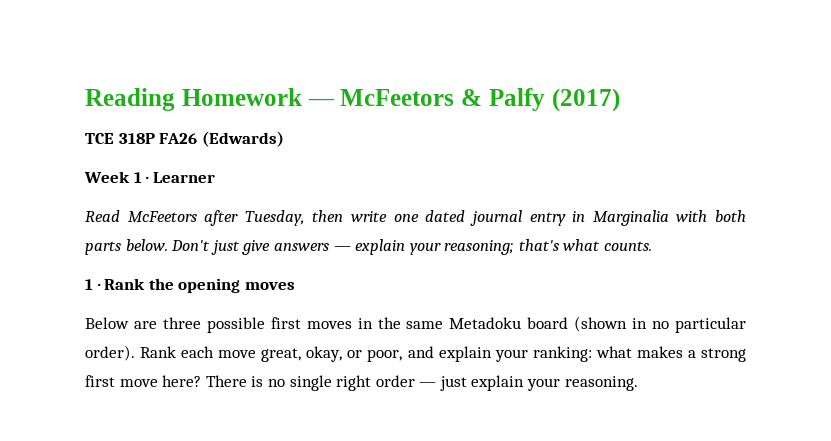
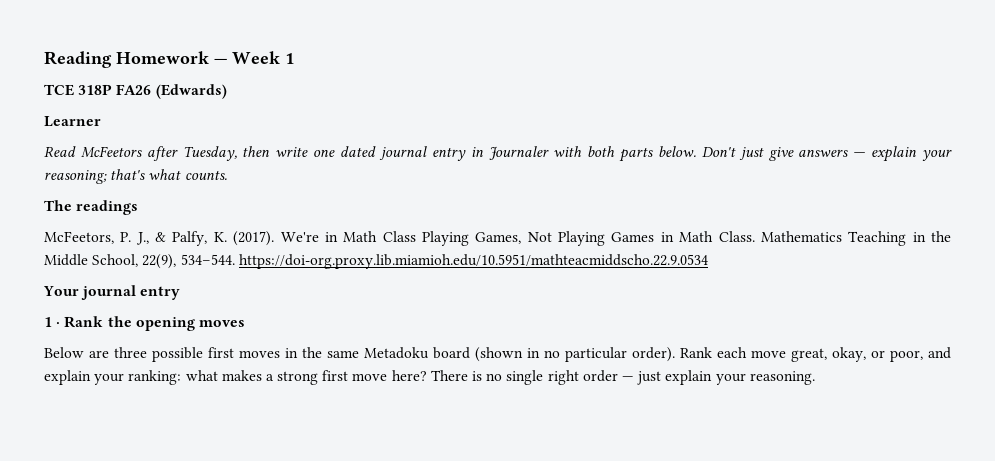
[340,88,620,112] McFeetors & Palfy (2017) -> [232,51,294,64] Week 1
[84,171,150,183] Week 1 · -> (227, 91) none
[592,210,669,226] Marginalia -> [488,146,549,160] Journaler
(653, 246) none -> [44,200,139,215] [44,231,952,246] [44,254,708,269] [43,285,181,300] // The readings // McFeetors, P. J., & Palfy, K. (2017). We're in Math Class Playing Games, Not Playing Games in Math Class. Mathematics Teaching in the Middle School, 22(9), 534–544. https://doi-org.proxy.lib.miamioh.edu/10.5951/mathteacmiddscho.22.9.0534 // Your journal entry

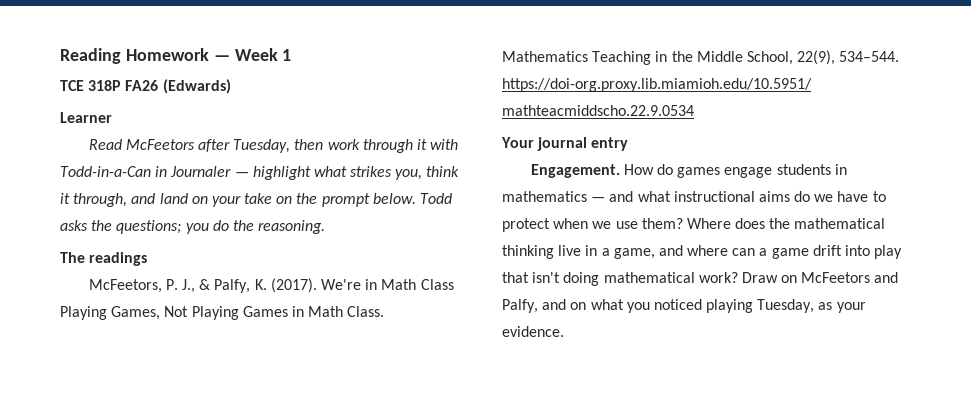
[275,146,953,162] [44,169,227,184] write one dated journal entry in Journaler with both parts below. Don't just give answers — explain your reasoning; that's what counts. -> [327,139,459,153] [60,166,460,180] [60,193,453,207] [60,220,326,234] work through it with Todd-in-a-Can in Journaler — highlight what strikes you, think it through, and land on your take on the prompt below. Todd asks the questions; you do the reasoning.
[44,316,245,331] [44,347,951,362] [44,370,815,385] 1 · Rank the opening moves // Below are three possible first moves in the same Metadoku board (shown in no particular order). Rank each move great, okay, or poor, and explain your ranking: what makes a strong first move here? There is no single right order — just explain your reasoning. -> [530,164,847,178] [502,191,886,202] [502,218,886,232] [502,245,903,259] [502,272,899,286] [502,299,866,313] [502,326,564,337] Engagement. How do games engage students in mathematics — and what instructional aims do we have to protect when we use them? Where does the mathematical thinking live in a game, and where can a game drift into play that isn't doing mathematical work? Draw on McFeetors and Palfy, and on what you noticed playing Tuesday, as your evidence.

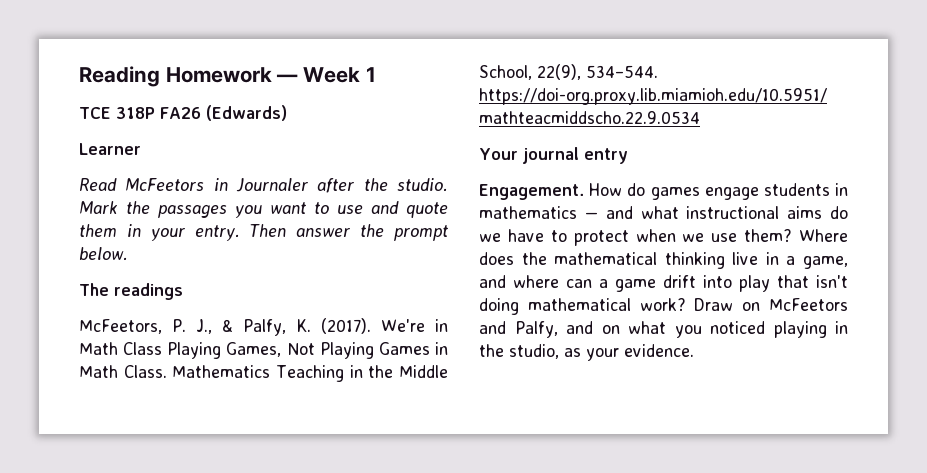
[198,139,459,153] [60,166,460,180] [60,193,453,207] [60,220,326,234] after Tuesday, then work through it with Todd-in-a-Can in Journaler — highlight what strikes you, think it through, and land on your take on the prompt below. Todd asks the questions; you do the reasoning. -> [213,178,448,193] [79,201,448,218] [79,224,448,241] [79,247,128,261] in Journaler after the studio. Mark the passages you want to use and quote them in your entry. Then answer the prompt below.
[757,299,815,313] Tuesday, -> [835,321,848,334] [479,344,559,359] in the studio,

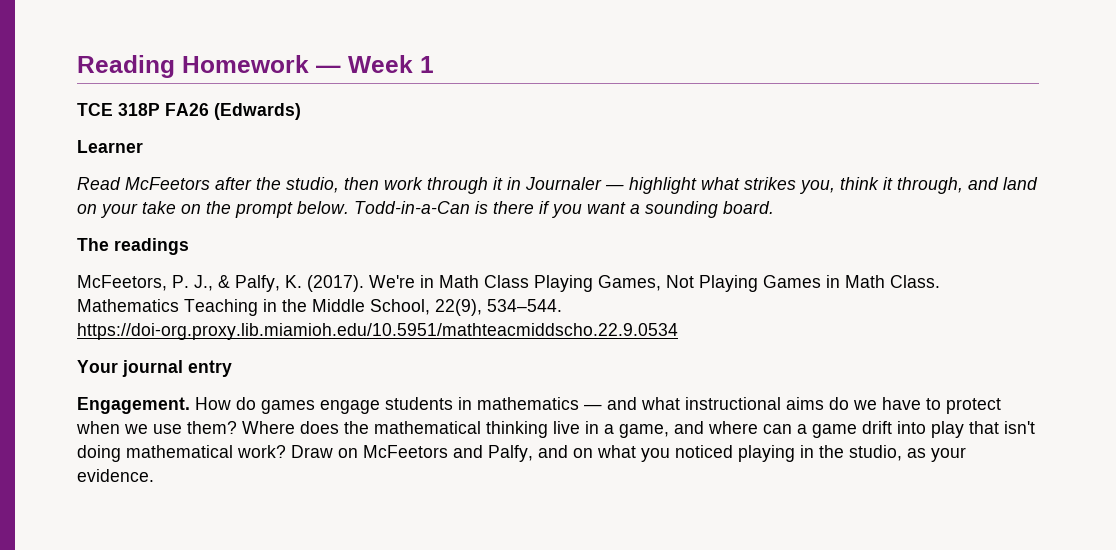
[213,178,448,193] [79,201,448,218] [79,224,448,241] [79,247,128,261] in Journaler after the studio. Mark the passages you want to use and quote them in your entry. Then answer the prompt below. -> [215,177,1038,194] [77,201,774,218] after the studio, then work through it in Journaler — highlight what strikes you, think it through, and land on your take on the prompt below. Todd-in-a-Can is there if you want a sounding board.

